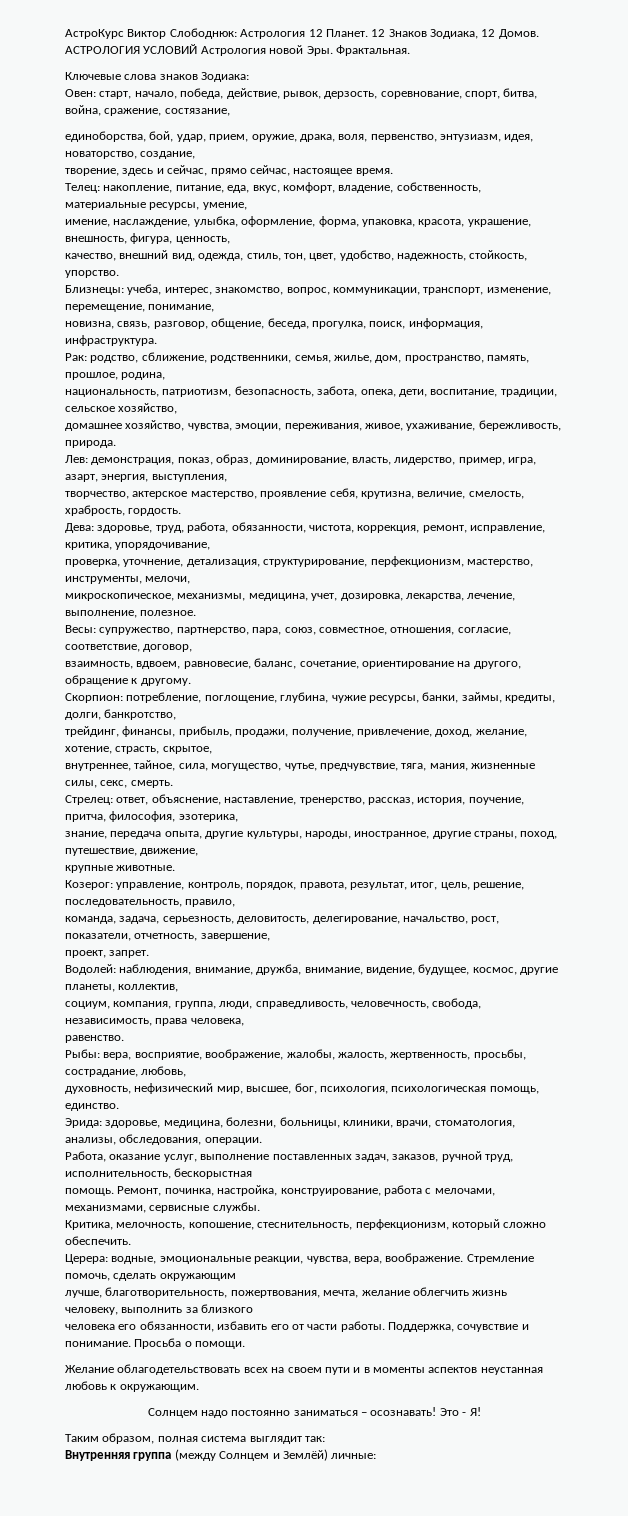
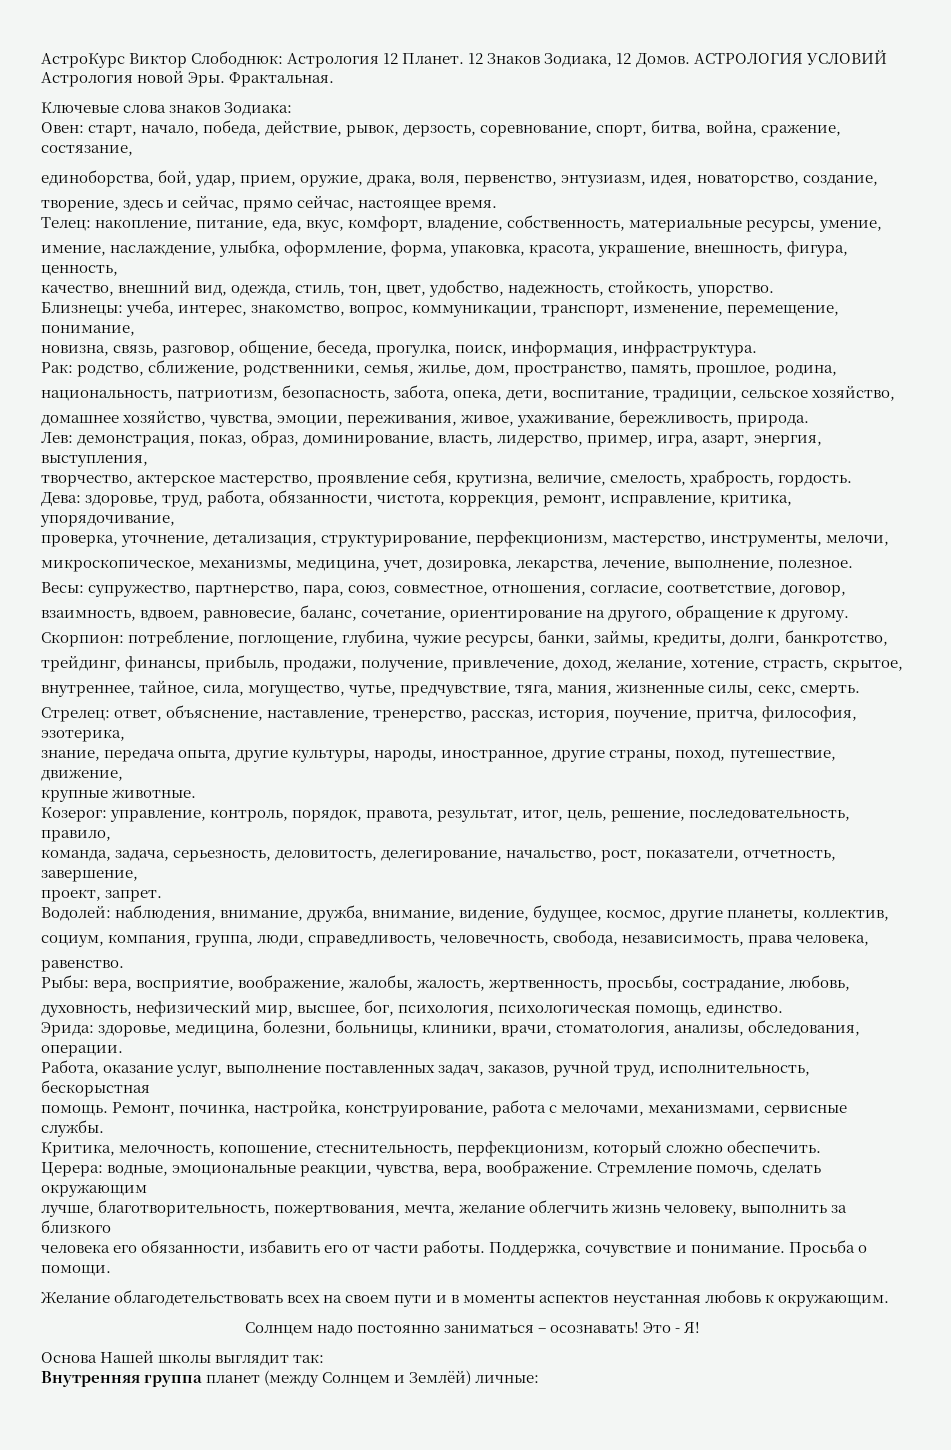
[65,1433,247,1444] Таким образом, полная система -> [41,1350,212,1363] Основа Нашей школы
(172, 1456) none -> [206,1375,261,1383] планет

